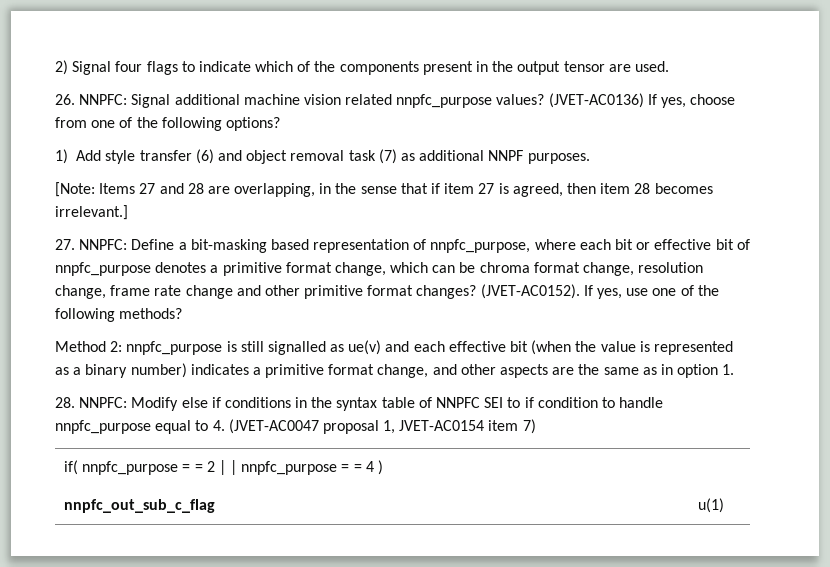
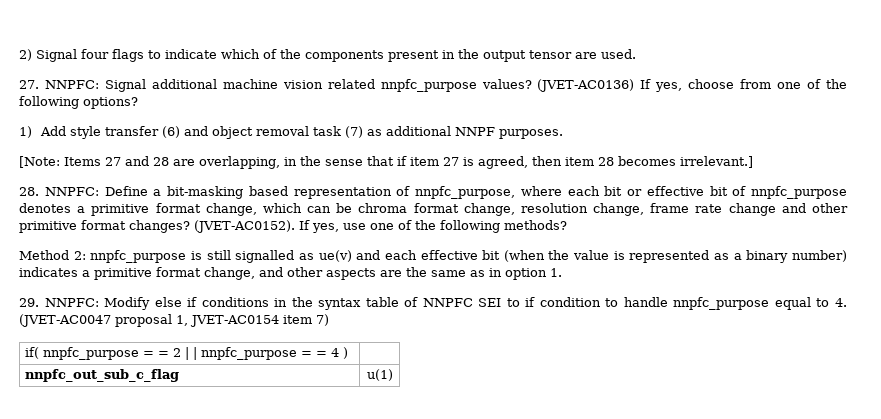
[55,94,75,105] 26. -> [19,80,39,89] 27.
[55,239,75,250] 27. -> [19,187,39,196] 28.
[55,397,75,408] 28. -> [19,298,39,307] 29.

